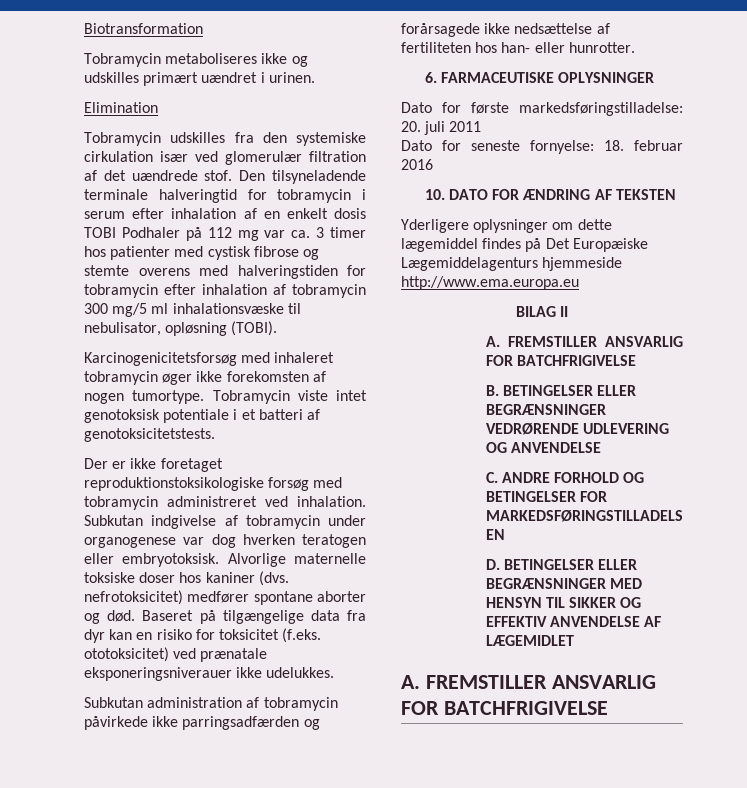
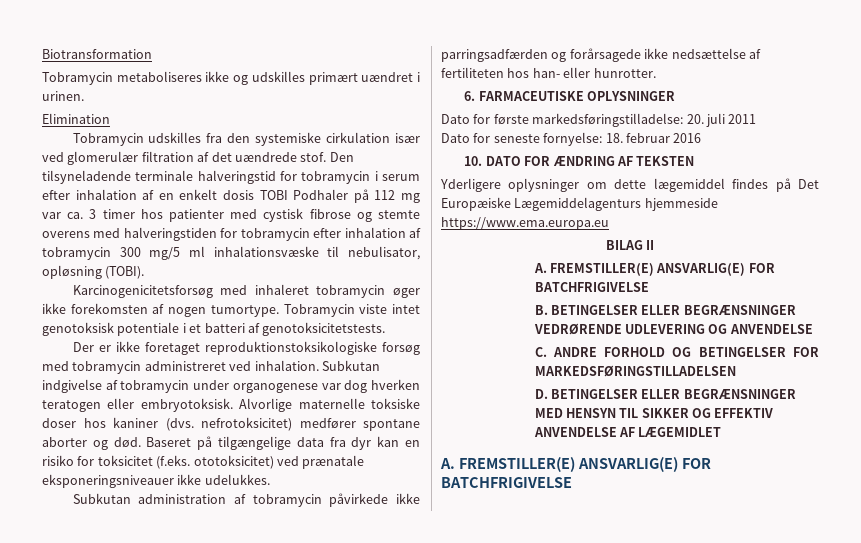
[158,189,237,203] halveringtid -> [197,170,276,184] halveringstid
[84,667,232,681] eksponeringsniverauer -> [42,474,174,488] eksponeringsniveauer
[401,276,579,290] http://www.ema.europa.eu -> [441,217,609,230] https://www.ema.europa.eu
[507,336,683,347] FREMSTILLER ANSVARLIG -> [549,263,746,276] FREMSTILLER(E) ANSVARLIG(E)
[425,675,656,689] FREMSTILLER ANSVARLIG -> [458,457,678,472] FREMSTILLER(E) ANSVARLIG(E)

